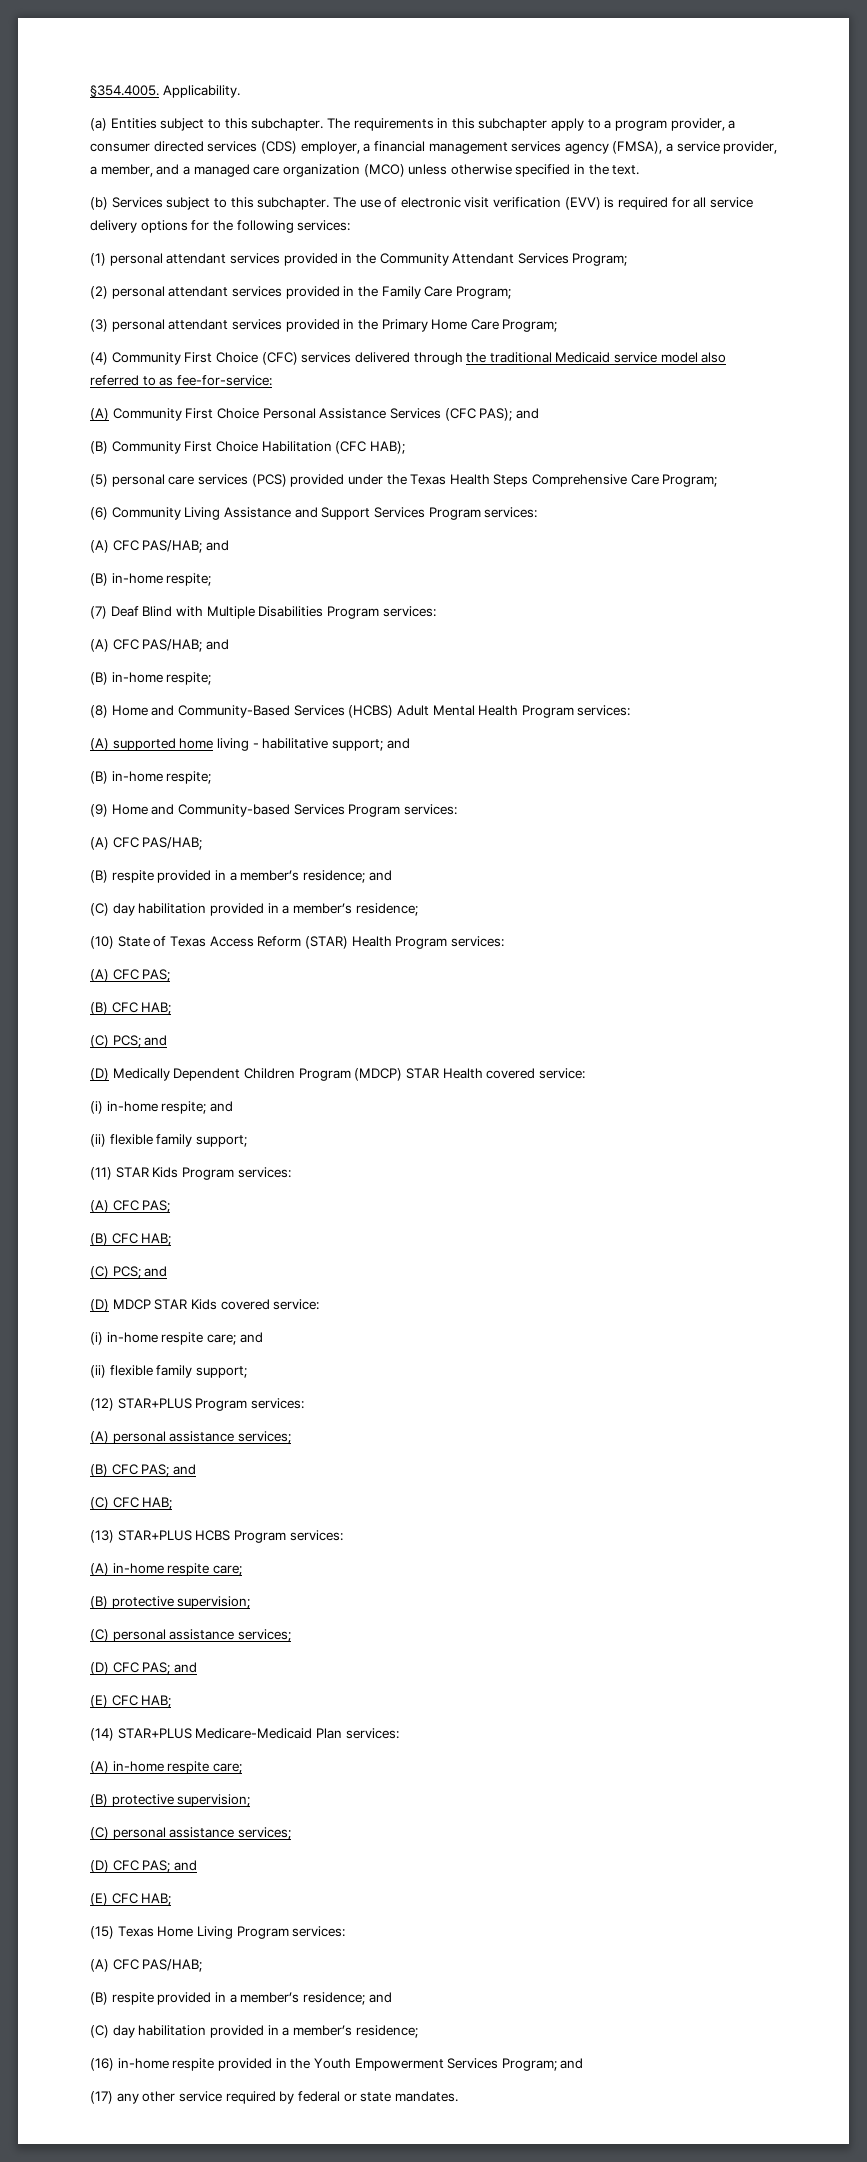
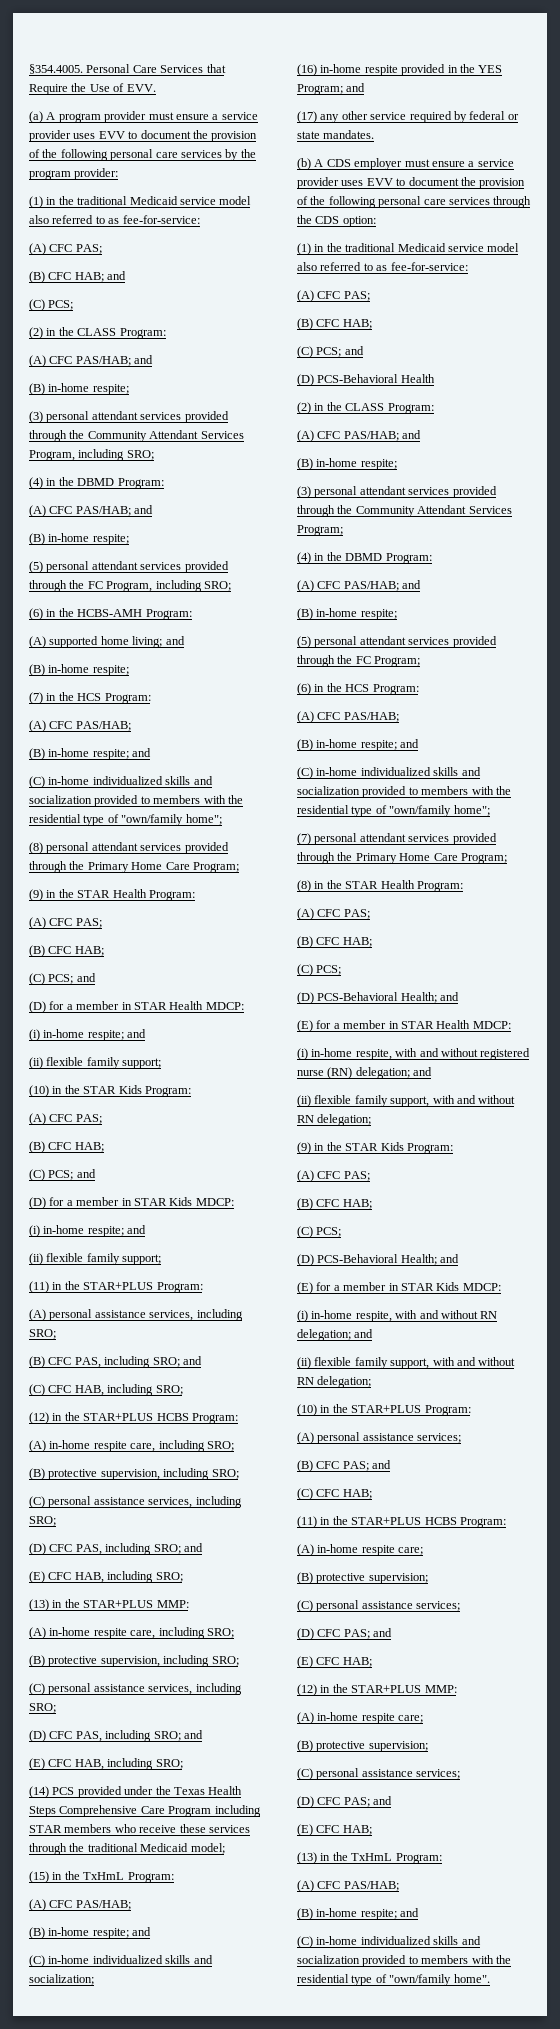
[162,85,240,98] [90,118,736,131] [90,141,778,154] [90,164,640,177] [90,197,753,210] [90,220,351,233] [90,253,628,266] [90,286,511,299] [90,319,558,332] [90,352,463,365] Applicability. // (a) Entities subject to this subchapter. The requirements in this subchapter apply to a program provider, a consumer directed services (CDS) employer, a financial management services agency (FMSA), a service provider, a member, and a managed care organization (MCO) unless otherwise specified in the text. // (b) Services subject to this subchapter. The use of electronic visit verification (EVV) is required for all service delivery options for the following services: // (1) personal attendant services provided in the Community Attendant Services Program; // (2) personal attendant services provided in the Family Care Program; // (3) personal attendant services provided in the Primary Home Care Program; // (4) Community First Choice (CFC) services delivered through -> [86,64,226,73] [29,83,156,95] [29,111,258,123] [29,130,258,142] [29,149,256,161] [29,168,119,180] [29,196,57,208] Personal Care Services that Require the Use of EVV. // (a) A program provider must ensure a service provider uses EVV to document the provision of the following personal care services by the program provider: // (1) in
[112,408,539,421] [90,441,405,454] [90,474,718,487] [90,507,538,520] [90,540,229,553] [90,573,212,586] [90,606,436,619] [90,639,229,652] [90,672,212,685] [90,705,631,718] Community First Choice Personal Assistance Services (CFC PAS); and // (B) Community First Choice Habilitation (CFC HAB); // (5) personal care services (PCS) provided under the Texas Health Steps Comprehensive Care Program; // (6) Community Living Assistance and Support Services Program services: // (A) CFC PAS/HAB; and // (B) in-home respite; // (7) Deaf Blind with Multiple Disabilities Program services: // (A) CFC PAS/HAB; and // (B) in-home respite; // (8) Home and Community-Based Services (HCBS) Adult Mental Health Program services: -> [49,244,102,254] [29,271,127,283] [29,299,74,311] [29,327,166,339] [29,355,154,367] [29,383,129,395] [29,411,229,423] [29,430,244,442] [29,449,154,461] [29,477,164,489] [29,505,154,517] [29,533,129,545] [29,561,229,573] [29,580,231,592] [29,608,192,620] CFC PAS; // (B) CFC HAB; and // (C) PCS; // (2) in the CLASS Program: // (A) CFC PAS/HAB; and // (B) in-home respite; // (3) personal attendant services provided through the Community Attendant Services Program, including SRO; // (4) in the DBMD Program: // (A) CFC PAS/HAB; and // (B) in-home respite; // (5) personal attendant services provided through the FC Program, including SRO; // (6) in the HCBS-AMH Program:
[216,738,410,751] [90,771,212,784] [90,804,457,817] [90,837,203,850] [90,870,392,883] [90,903,418,916] [90,936,504,949] living - habilitative support; and // (B) in-home respite; // (9) Home and Community-based Services Program services: // (A) CFC PAS/HAB; // (B) respite provided in a member’s residence; and // (C) day habilitation provided in a member’s residence; // (10) State of Texas Access Reform (STAR) Health Program services: -> [132,636,185,648] [29,664,129,676] [29,692,151,704] [29,720,131,732] [29,748,152,760] [29,776,213,788] [29,795,243,807] [29,814,222,826] [29,842,229,854] [29,861,239,873] [29,889,195,901] living; and // (B) in-home respite; // (7) in the HCS Program: // (A) CFC PAS/HAB; // (B) in-home respite; and // (C) in-home individualized skills and socialization provided to members with the residential type of "own/family home"; // (8) personal attendant services provided through the Primary Home Care Program; // (9) in the STAR Health Program:
[112,1068,585,1081] [90,1101,233,1114] [90,1134,247,1147] [90,1167,291,1180] Medically Dependent Children Program (MDCP) STAR Health covered service: // (i) in-home respite; and // (ii) flexible family support; // (11) STAR Kids Program services: -> [49,1001,244,1010] [29,1029,147,1041] [29,1057,162,1069] [29,1085,191,1097] for a member in STAR Health MDCP: // (i) in-home respite; and // (ii) flexible family support; // (10) in the STAR Kids Program:
[112,1299,320,1310] [90,1332,263,1345] [90,1365,247,1378] [90,1398,304,1411] MDCP STAR Kids covered service: // (i) in-home respite care; and // (ii) flexible family support; // (12) STAR+PLUS Program services: -> [49,1197,234,1206] [29,1225,147,1237] [29,1253,162,1265] [29,1281,203,1293] [29,1309,243,1321] [29,1329,56,1339] [29,1356,202,1368] [29,1384,183,1396] [29,1412,238,1424] [29,1440,234,1452] [29,1468,239,1480] [29,1496,242,1508] [29,1516,56,1526] [29,1543,203,1555] [29,1571,183,1583] [29,1599,189,1611] [29,1627,234,1639] [29,1655,239,1667] [29,1683,242,1695] [29,1703,56,1713] [29,1730,203,1742] [29,1758,183,1770] [29,1786,243,1798] [29,1805,261,1817] [29,1824,250,1833] [29,1843,225,1855] [29,1871,174,1883] [29,1899,131,1911] [29,1927,152,1939] [29,1955,213,1967] [29,1974,94,1985] [297,64,503,76] [297,83,366,95] [297,111,519,123] [297,130,375,139] [297,158,514,170] [297,177,526,189] [297,196,532,208] [297,215,376,227] [297,243,520,255] [297,262,468,271] [297,290,370,302] [297,318,372,330] [297,346,364,358] [297,374,435,386] [297,402,434,414] [297,430,422,442] [297,458,397,470] [297,486,497,498] [297,505,512,517] [297,525,343,536] [297,552,432,564] [297,580,422,592] [297,608,397,620] [297,636,497,648] [297,655,421,667] [297,683,419,695] [297,711,399,723] [297,739,420,751] [297,767,481,779] [297,786,511,798] [297,805,490,817] [297,833,497,845] [297,852,507,864] [297,880,463,892] [297,908,370,920] [297,936,372,948] [297,964,342,976] [297,992,460,1004] [297,1020,511,1032] [297,1048,531,1060] [297,1067,433,1079] [297,1095,516,1107] [297,1114,372,1126] [297,1142,453,1154] [297,1170,370,1182] [297,1198,372,1210] [297,1226,342,1238] [297,1254,460,1266] [297,1282,501,1294] [297,1310,498,1322] [297,1329,374,1341] [297,1357,516,1369] [297,1376,372,1388] [297,1404,471,1416] for a member in STAR Kids MDCP: // (i) in-home respite; and // (ii) flexible family support; // (11) in the STAR+PLUS Program: // (A) personal assistance services, including SRO; // (B) CFC PAS, including SRO; and // (C) CFC HAB, including SRO; // (12) in the STAR+PLUS HCBS Program: // (A) in-home respite care, including SRO; // (B) protective supervision, including SRO; // (C) personal assistance services, including SRO; // (D) CFC PAS, including SRO; and // (E) CFC HAB, including SRO; // (13) in the STAR+PLUS MMP: // (A) in-home respite care, including SRO; // (B) protective supervision, including SRO; // (C) personal assistance services, including SRO; // (D) CFC PAS, including SRO; and // (E) CFC HAB, including SRO; // (14) PCS provided under the Texas Health Steps Comprehensive Care Program including STAR members who receive these services through the traditional Medicaid model; // (15) in the TxHmL Program: // (A) CFC PAS/HAB; // (B) in-home respite; and // (C) in-home individualized skills and socialization; // (16) in-home respite provided in the YES Program; and // (17) any other service required by federal or state mandates. // (b) A CDS employer must ensure a service provider uses EVV to document the provision of the following personal care services through the CDS option: // (1) in the traditional Medicaid service model also referred to as fee-for-service: // (A) CFC PAS; // (B) CFC HAB; // (C) PCS; and // (D) PCS-Behavioral Health // (2) in the CLASS Program: // (A) CFC PAS/HAB; and // (B) in-home respite; // (3) personal attendant services provided through the Community Attendant Services Program; // (4) in the DBMD Program: // (A) CFC PAS/HAB; and // (B) in-home respite; // (5) personal attendant services provided through the FC Program; // (6) in the HCS Program: // (A) CFC PAS/HAB; // (B) in-home respite; and // (C) in-home individualized skills and socialization provided to members with the residential type of "own/family home"; // (7) personal attendant services provided through the Primary Home Care Program; // (8) in the STAR Health Program: // (A) CFC PAS; // (B) CFC HAB; // (C) PCS; // (D) PCS-Behavioral Health; and // (E) for a member in STAR Health MDCP: // (i) in-home respite, with and without registered nurse (RN) delegation; and // (ii) flexible family support, with and without RN delegation; // (9) in the STAR Kids Program: // (A) CFC PAS; // (B) CFC HAB; // (C) PCS; // (D) PCS-Behavioral Health; and // (E) for a member in STAR Kids MDCP: // (i) in-home respite, with and without RN delegation; and // (ii) flexible family support, with and without RN delegation; // (10) in the STAR+PLUS Program:
[90,1530,343,1543] (13) STAR+PLUS HCBS Program services: -> [297,1516,506,1528] (11) in the STAR+PLUS HCBS Program:
[90,1728,399,1741] (14) STAR+PLUS Medicare-Medicaid Plan services: -> [297,1684,457,1696] (12) in the STAR+PLUS MMP:
[90,1926,346,1939] [90,1959,203,1972] [90,1992,392,2005] [90,2025,418,2038] [90,2058,584,2071] [90,2091,458,2104] (15) Texas Home Living Program services: // (A) CFC PAS/HAB; // (B) respite provided in a member’s residence; and // (C) day habilitation provided in a member’s residence; // (16) in-home respite provided in the Youth Empowerment Services Program; and // (17) any other service required by federal or state mandates. -> [297,1852,442,1864] [297,1880,399,1892] [297,1908,420,1920] [297,1936,481,1948] [297,1955,511,1967] [297,1974,490,1986] (13) in the TxHmL Program: // (A) CFC PAS/HAB; // (B) in-home respite; and // (C) in-home individualized skills and socialization provided to members with the residential type of "own/family home".

